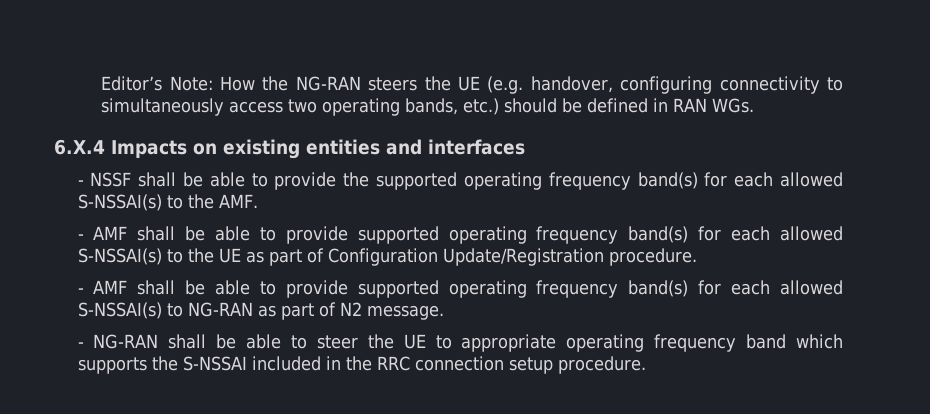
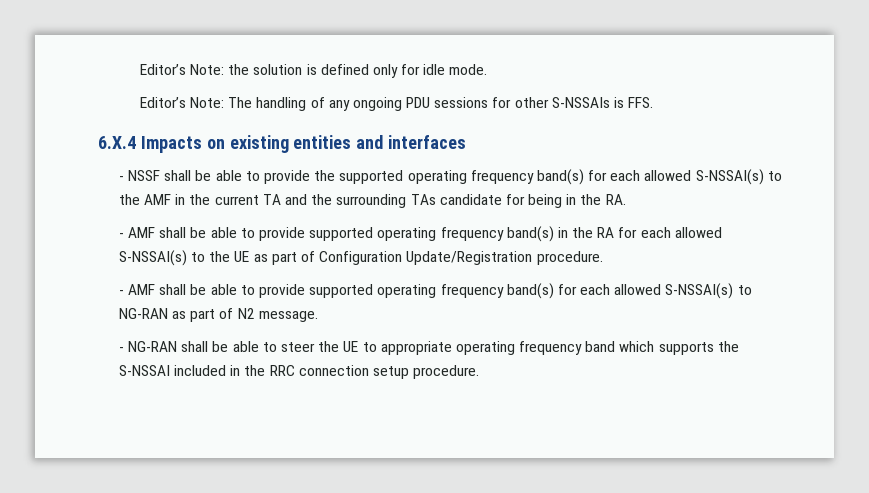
[101,76,843,94] [101,98,755,116] Editor’s Note: How the NG-RAN steers the UE (e.g. handover, configuring connectivity to simultaneously access two operating bands, etc.) should be defined in RAN WGs. -> [139,64,488,78] [139,97,654,111] Editor’s Note: the solution is defined only for idle mode. // Editor’s Note: The handling of any ongoing PDU sessions for other S-NSSAIs is FFS.
[218,194,258,208] AMF. -> [144,194,626,208] AMF in the current TA and the surrounding TAs candidate for being in the RA.
(689, 234) none -> [557,227,615,238] in the RA

